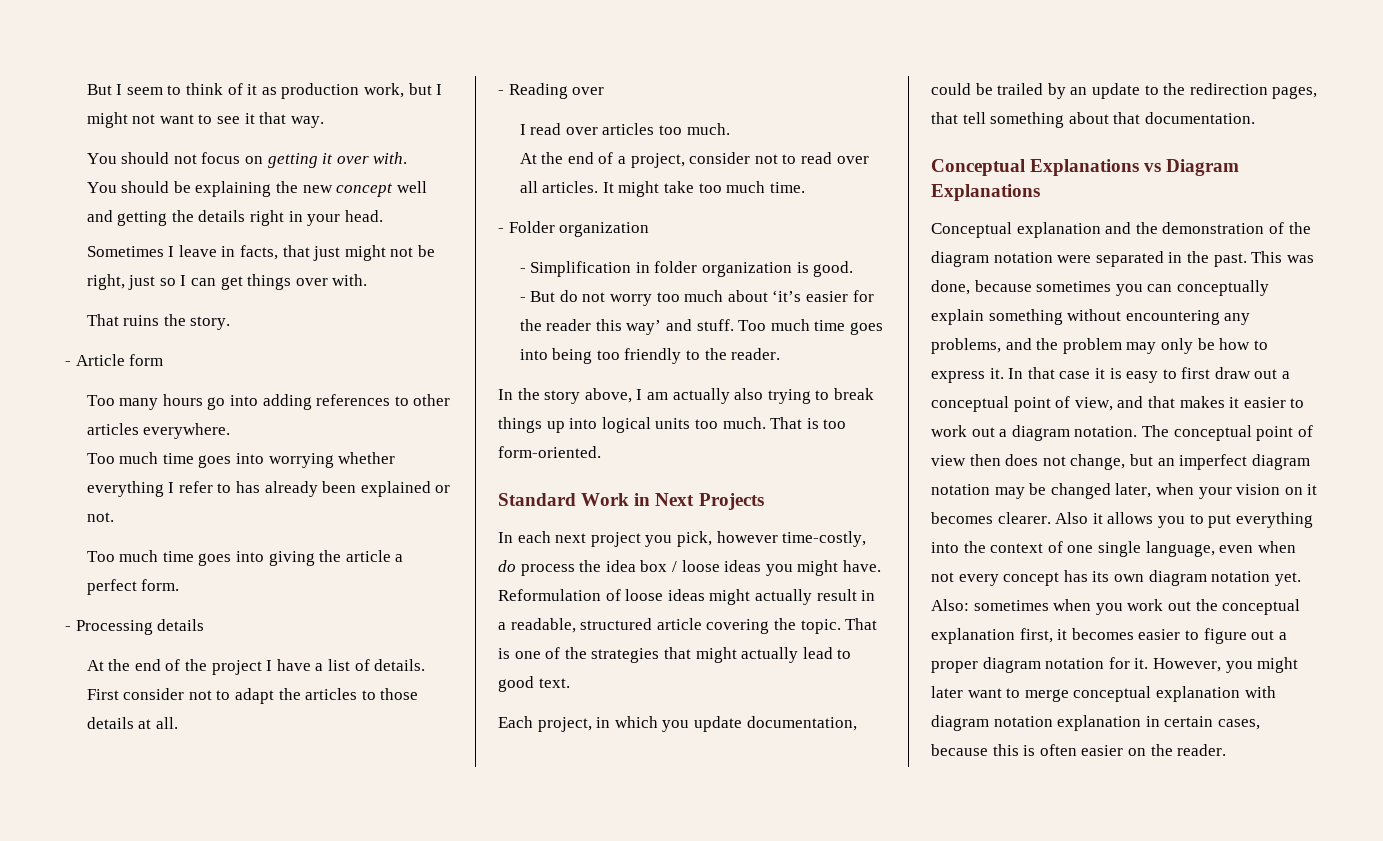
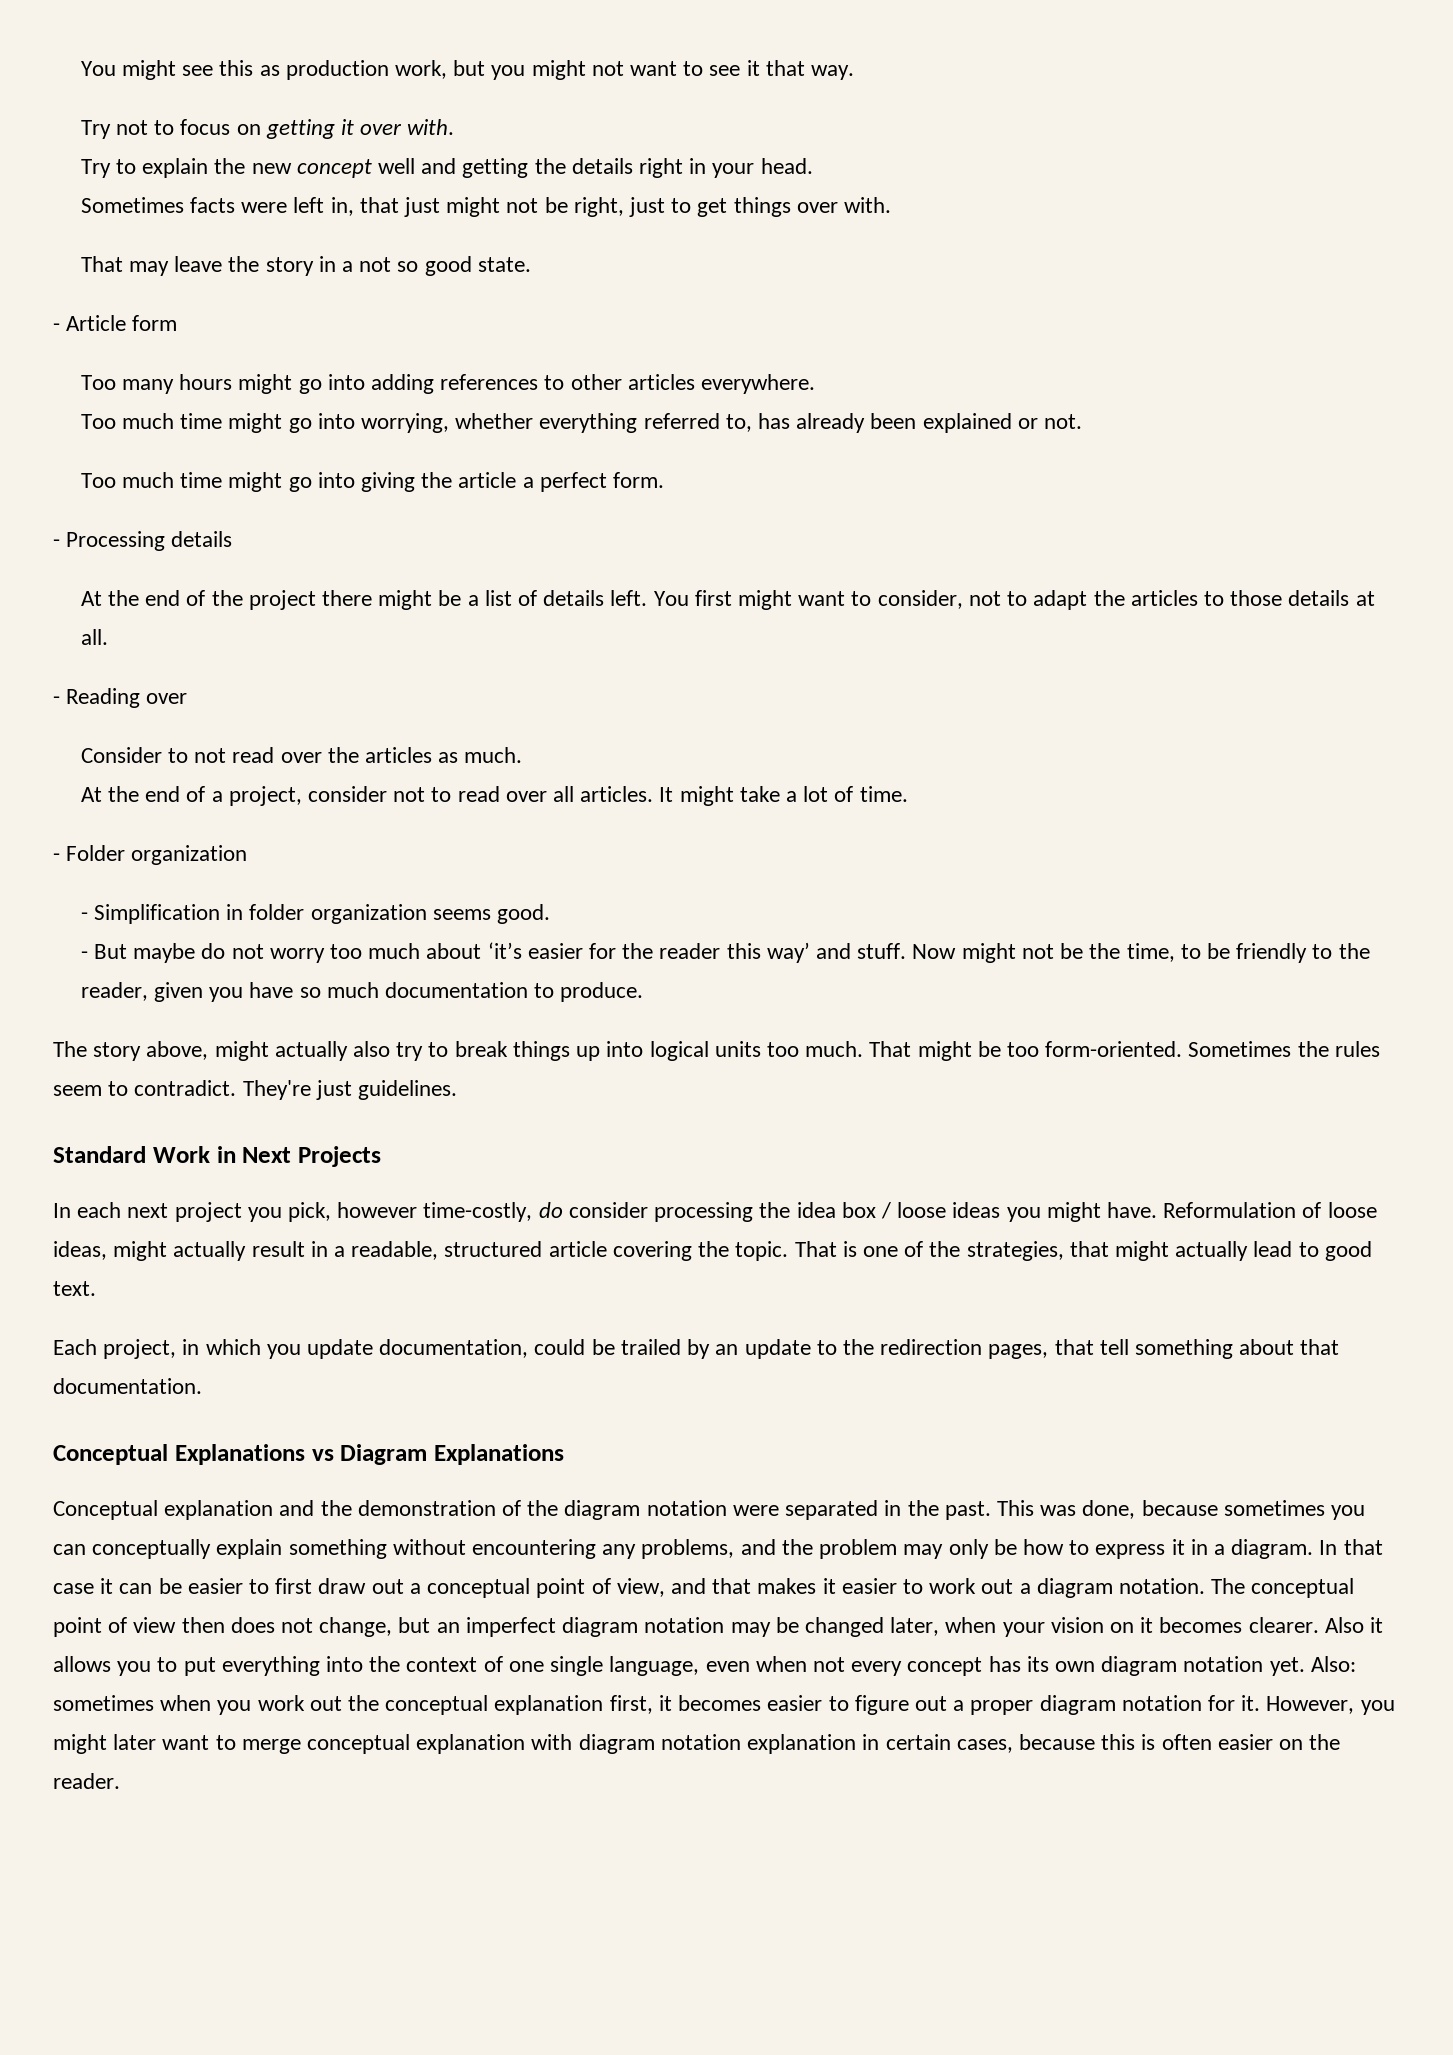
[86,83,258,95] But I seem to think of it -> [80,60,254,80] You might see this
[436,84,443,95] I -> [491,65,526,80] you
[86,152,197,164] You should not -> [80,120,175,139] Try not to
[86,181,272,197] You should be explaining -> [80,158,209,178] Try to explain
[168,245,278,260] I leave in facts, -> [189,197,354,216] facts were left in,
[159,275,216,286] so I can -> [671,198,692,213] to
[123,314,231,330] ruins the story. -> [128,256,531,276] may leave the story in a not so good state.
(203, 400) none -> [238,374,293,394] might
[198,452,396,468] [86,481,232,497] goes into worrying whether everything I refer to -> [228,413,752,433] might go into worrying, whether everything referred to,
[198,553,232,566] goes -> [228,472,312,492] might go
[266,659,426,671] [86,688,185,700] I have a list of details. First consider -> [321,590,963,610] there might be a list of details left. You first might want to consider,
[519,123,682,135] I read over articles too -> [80,747,459,763] Consider to not read over the articles as
[698,181,766,193] too much -> [786,786,854,802] a lot of
[796,262,809,273] is -> [432,909,491,920] seems
(556, 296) none -> [133,943,196,963] maybe
[738,319,883,335] [519,348,781,364] [498,388,668,404] Too much time goes into being too friendly to the reader. // In the story above, I am -> [912,943,1370,963] [80,982,644,1002] [53,1041,269,1061] Now might not be the time, to be friendly to the reader, given you have so much documentation to produce. // The story above, might
[767,389,811,404] trying -> [396,1042,424,1061] try
[806,418,819,429] is -> [917,1041,1001,1061] might be
(601, 452) none -> [1188,1041,1380,1057] [53,1080,458,1100] Sometimes the rules seem to contradict. They're just guidelines.
[520,564,575,576] process -> [568,1202,754,1222] consider processing
[667,589,705,601] ideas -> [53,1241,107,1260] ideas,
[591,648,660,663] strategies -> [966,1241,1064,1261] strategies,
[989,368,1004,379] it. -> [1171,1539,1314,1559] it in a diagram.
[1109,368,1159,383] is easy -> [119,1578,243,1594] can be easier

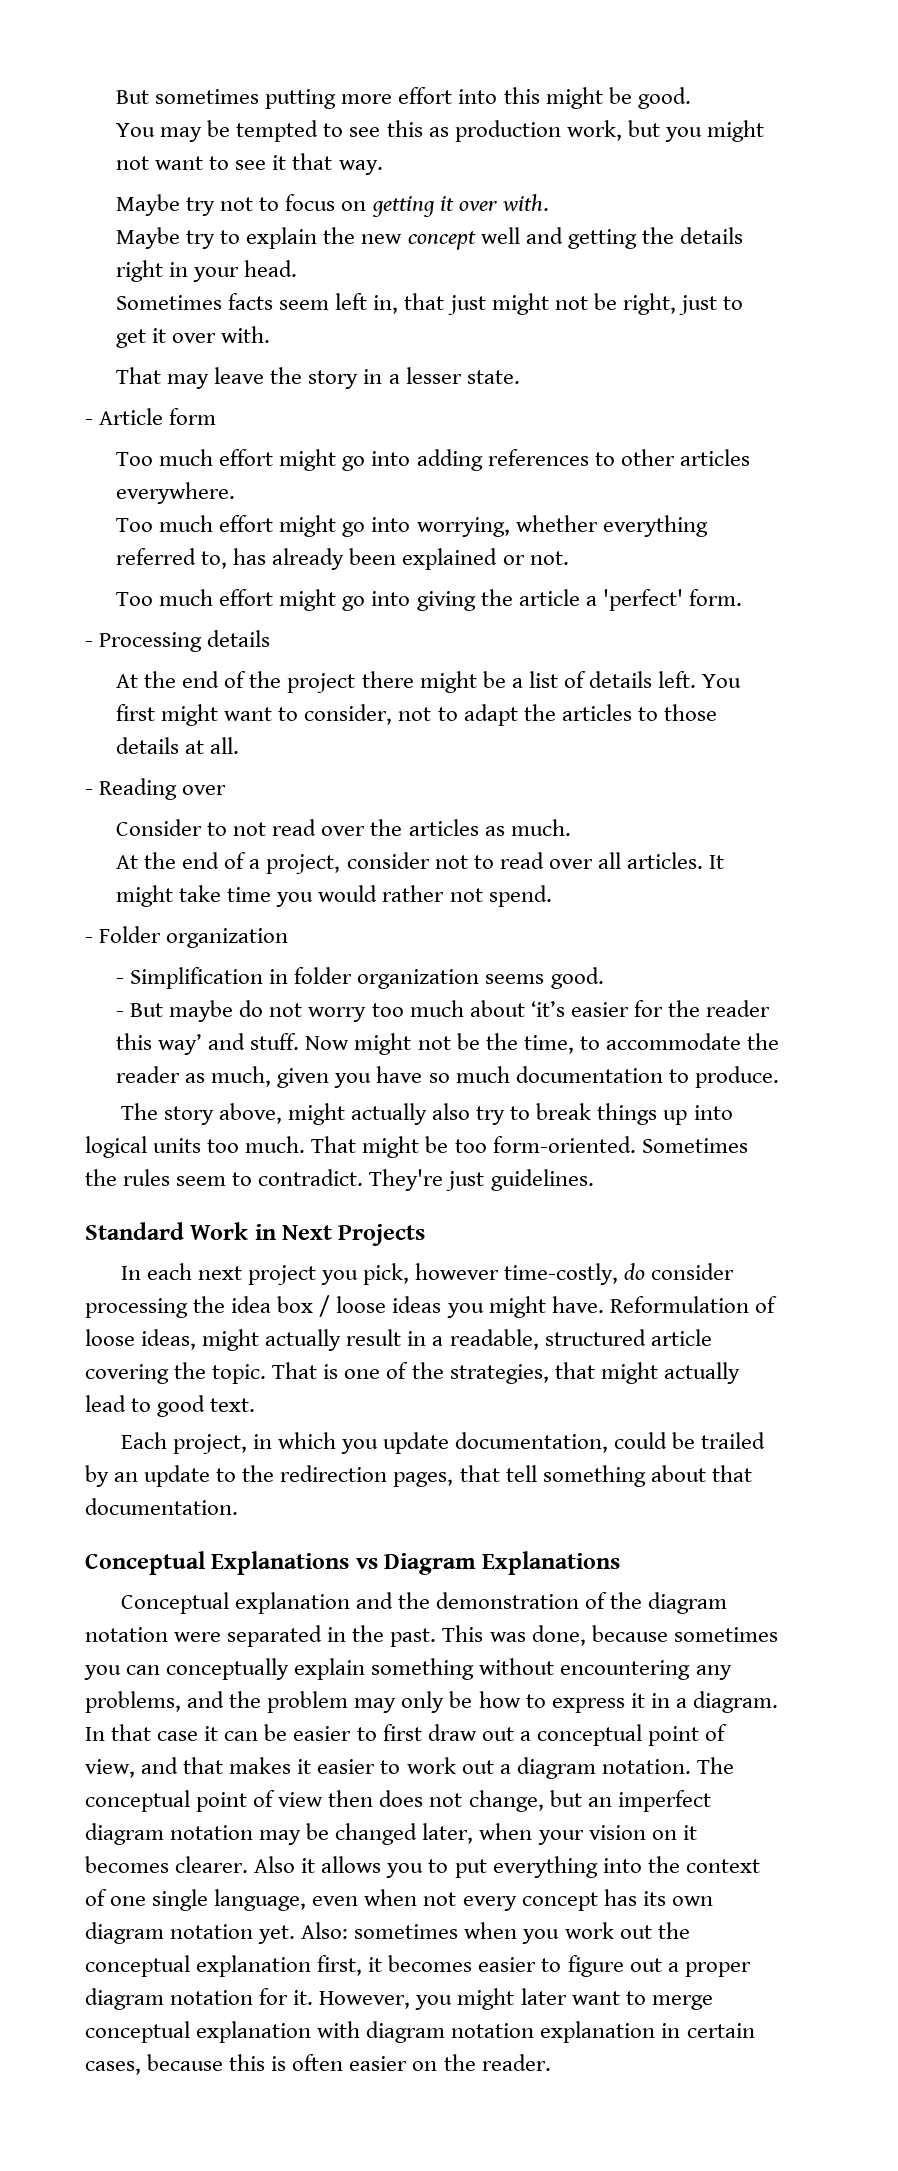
[80,60,176,80] You might -> [116,87,691,109] [116,120,344,142] But sometimes putting more effort into this might be good. // You may be tempted to
[80,120,111,139] Try -> [116,194,216,216] Maybe try
[80,159,111,178] Try -> [116,227,216,249] Maybe try
[241,202,288,213] were -> [279,300,330,310] seem
[733,197,791,217] things -> [152,328,167,343] it
[359,256,472,276] not so good -> [405,367,462,384] lesser
[121,374,233,394] many hours -> [159,449,274,466] much effort
[180,413,223,429] time -> [219,515,274,532] effort
[180,472,223,488] time -> [219,589,274,606] effort
[539,472,607,492] perfect -> [602,589,683,611] 'perfect'
[786,786,908,802] a lot of time. -> [227,885,552,907] time you would rather not spend.
[1206,943,1370,963] [80,982,148,1001] be friendly to the reader, -> [605,1033,779,1050] [116,1066,272,1087] accommodate the reader as much,

